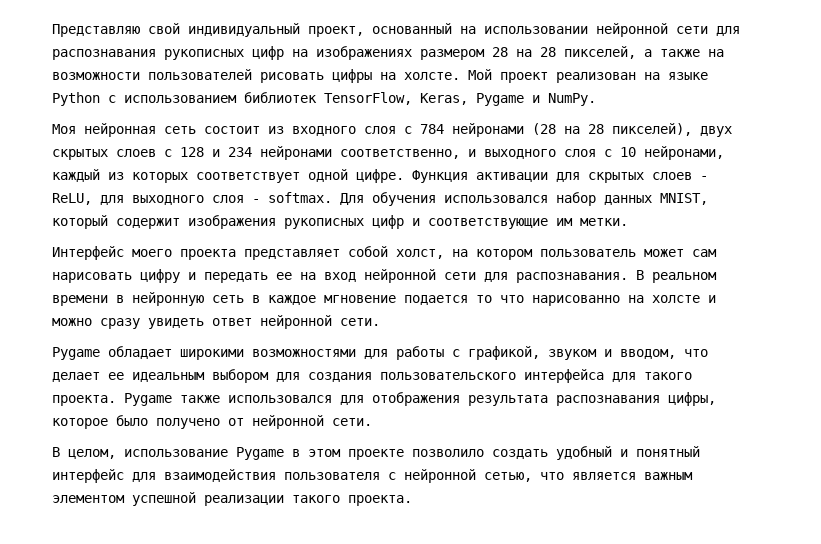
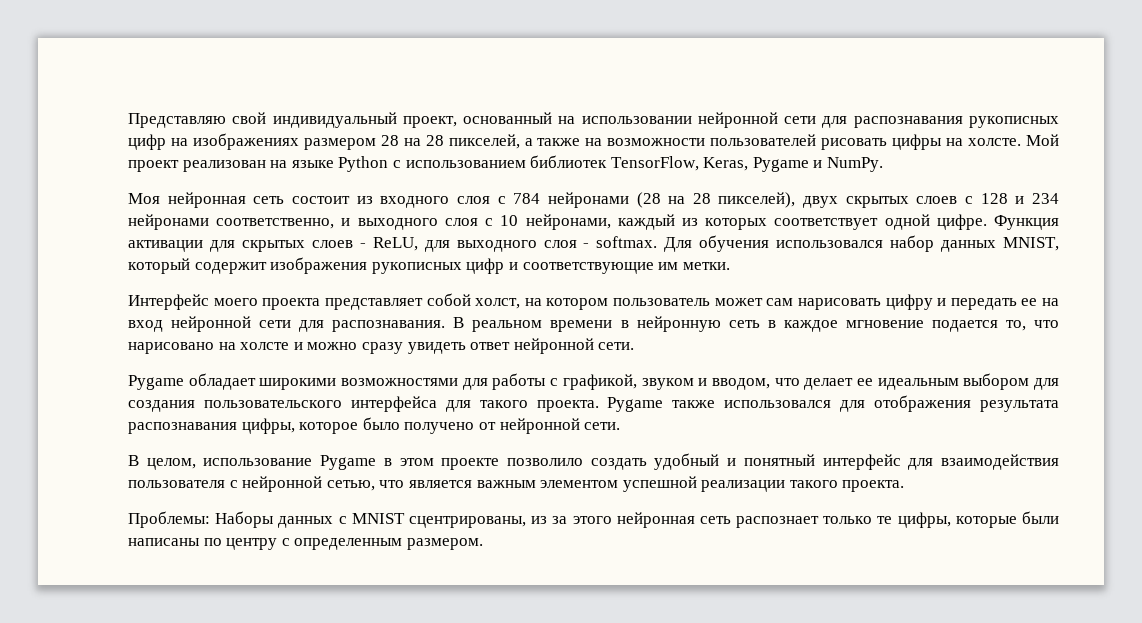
[476,295,620,306] то что нарисованно -> [1005,320,1059,331] [128,342,214,354] то, что нарисовано
(412, 500) none -> [128,511,1059,528] [128,538,483,550] // Проблемы: Наборы данных с MNIST сцентрированы, из за этого нейронная сеть распознает только те цифры, которые были написаны по центру с определенным размером.

